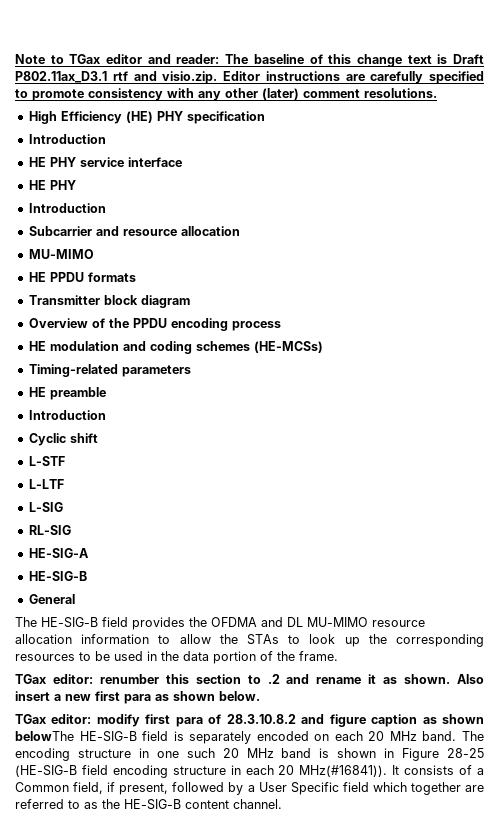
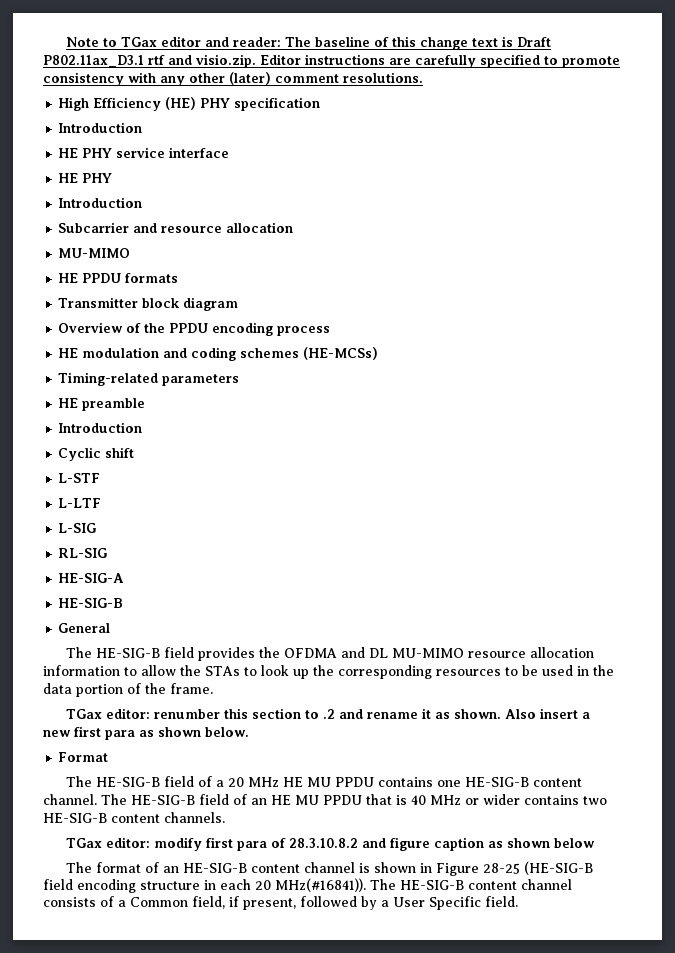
(260, 696) none -> [58,752,109,762] [66,776,583,787] [43,794,607,805] [43,812,225,823] // Format // The HE-SIG-B field of a 20 MHz HE MU PPDU contains one HE-SIG-B content channel. The HE-SIG-B field of an HE MU PPDU that is 40 MHz or wider contains two HE-SIG-B content channels.
[15,731,485,744] [15,748,312,761] belowThe HE-SIG-B field is separately encoded on each 20 MHz band. The encoding structure in one such 20 MHz band -> [554,838,596,848] [66,862,356,873] below // The format of an HE-SIG-B content channel
[392,765,400,775] It -> [370,879,572,890] The HE-SIG-B content channel
[342,782,484,795] [15,799,282,810] field which together are referred to as the HE-SIG-B content channel. -> [485,896,518,907] field.

